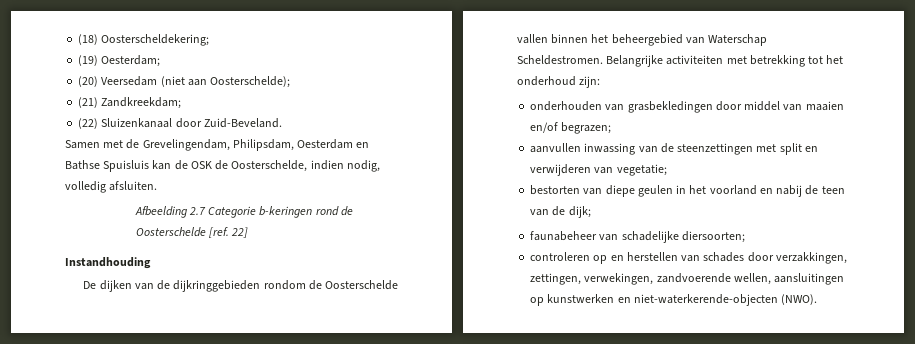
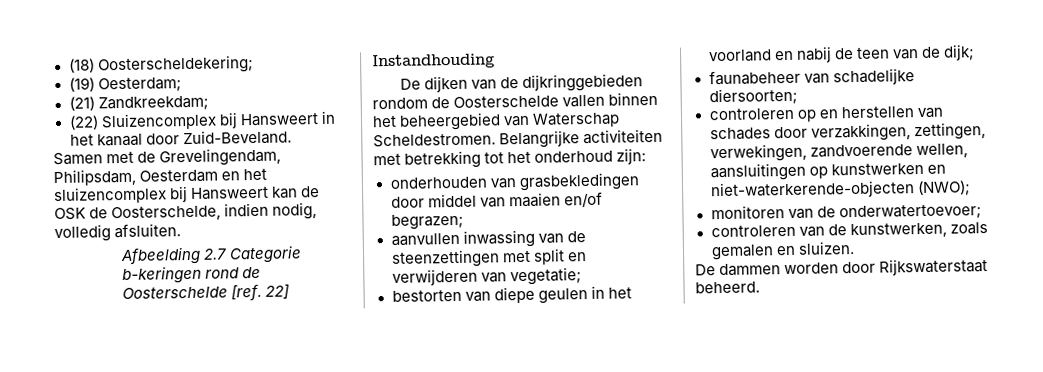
[78,76,291,88] [78,97,182,109] [78,118,173,129] (20) Veersedam (niet aan Oosterschelde); // (21) Zandkreekdam; // (22) Sluizenkanaal -> [68,95,209,112] [68,110,336,131] [69,133,143,147] (21) Zandkreekdam; // (22) Sluizencomplex bij Hansweert in het kanaal
[65,160,150,172] Bathse Spuisluis -> [243,168,268,181] [53,186,270,205] het sluizencomplex bij Hansweert
[781,294,818,305] (NWO). -> [916,180,971,197] [710,204,982,221] [710,222,988,239] [710,241,855,261] [695,258,989,277] [695,281,760,294] (NWO); // monitoren van de onderwatertoevoer; // controleren van de kunstwerken, zoals gemalen en sluizen. // De dammen worden door Rijkswaterstaat beheerd.

